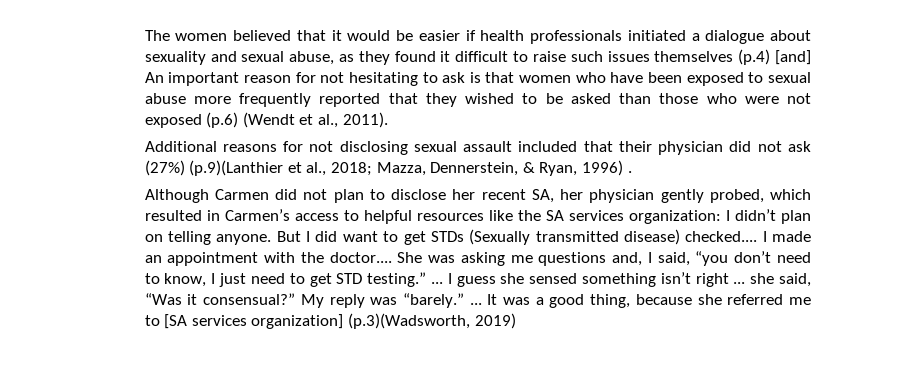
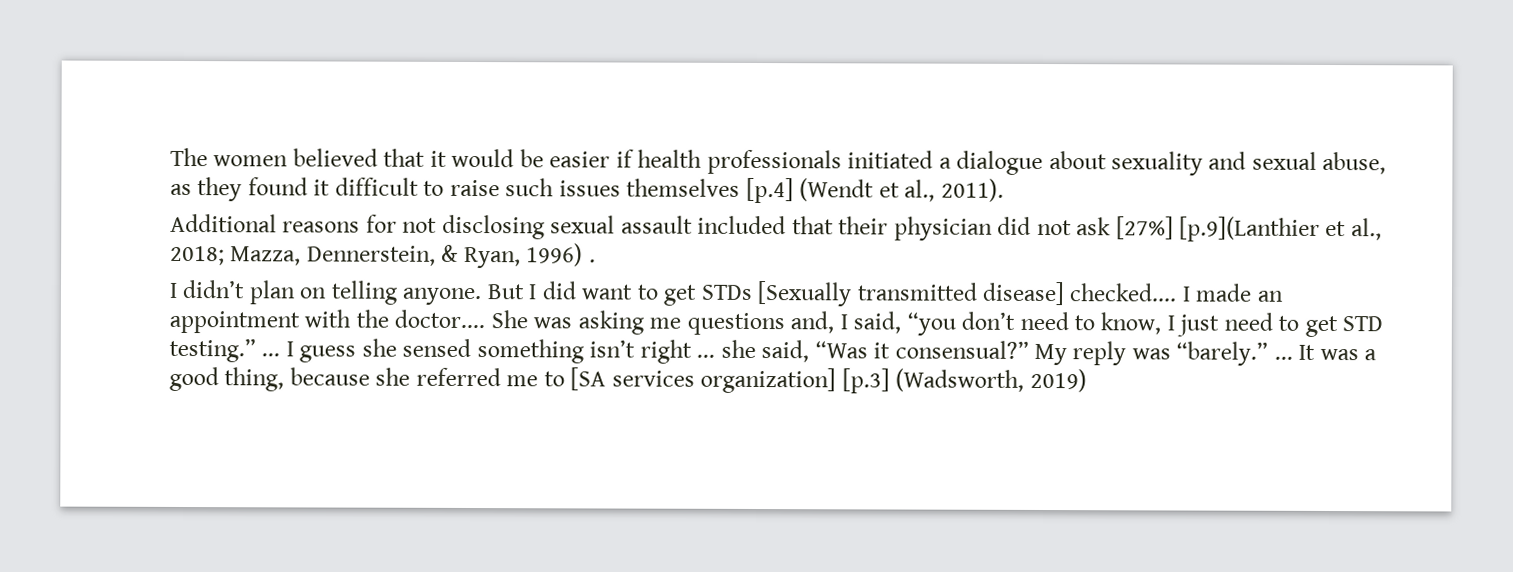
[738,49,811,65] [144,72,812,86] [144,93,811,107] [144,112,239,128] (p.4) [and] An important reason for not hesitating to ask is that women who have been exposed to sexual abuse more frequently reported that they wished to be asked than those who were not exposed (p.6) -> [745,177,794,204] [p.4]
[144,160,284,176] (27%) (p.9)(Lanthier -> [1115,216,1321,242] [27%] [p.9](Lanthier
[144,189,811,203] [144,209,721,224] Although Carmen did not plan to disclose her recent SA, her physician gently probed, which resulted in Carmen’s access to helpful resources like the SA services organization: -> (596, 261) none
[469,229,680,245] (Sexually transmitted disease) -> [757,281,1066,307] [Sexually transmitted disease]
[348,313,471,329] (p.3)(Wadsworth, -> [841,368,1025,394] [p.3] (Wadsworth,

